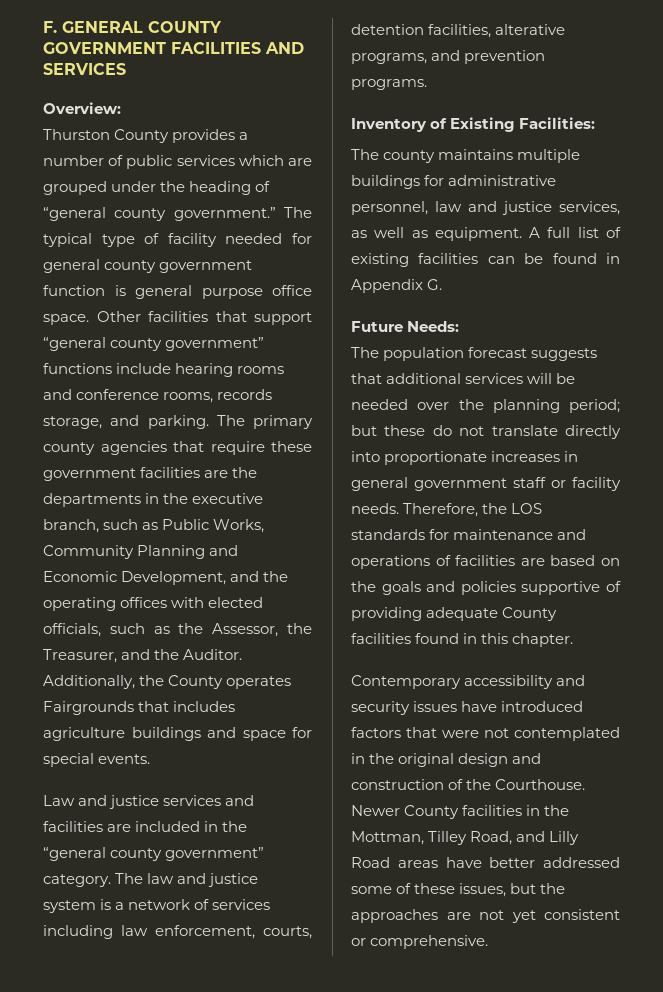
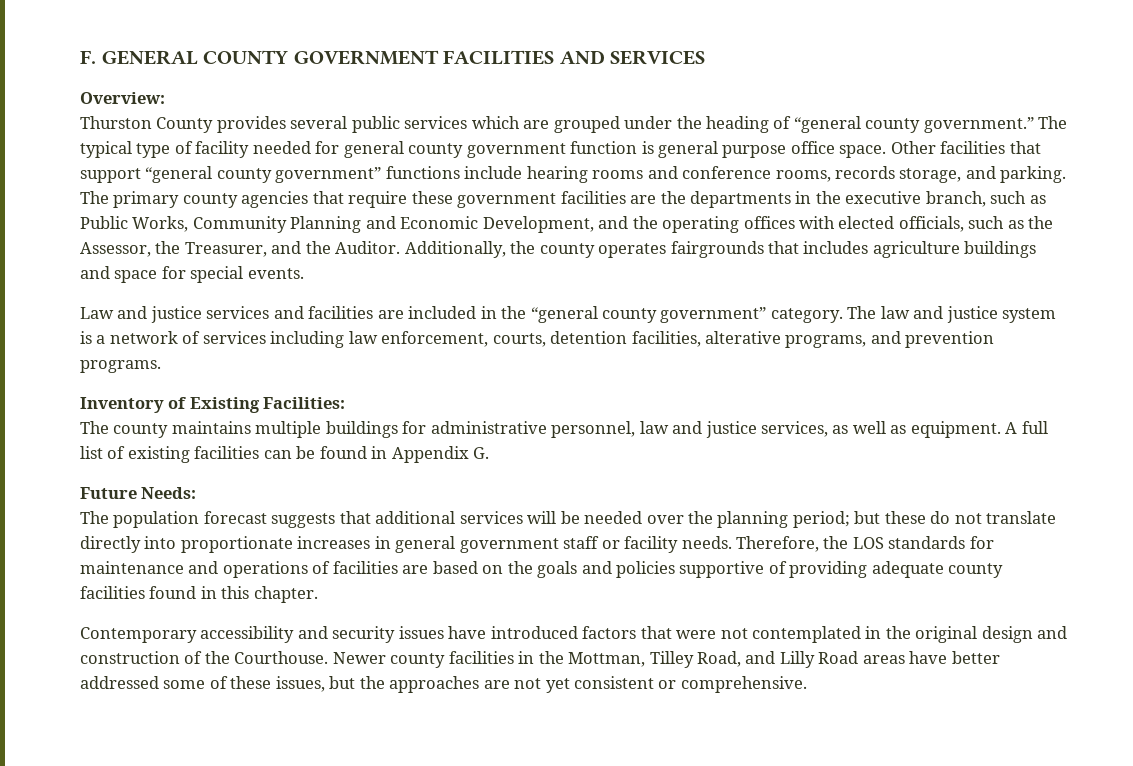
[239,132,249,140] [43,155,124,166] a number of -> [290,116,348,129] several
[168,675,292,689] [43,701,134,715] County operates Fairgrounds -> [539,241,764,258] county operates fairgrounds
[502,607,558,621] County -> [948,563,1004,578] county
[404,805,460,819] County -> [390,653,446,668] county

